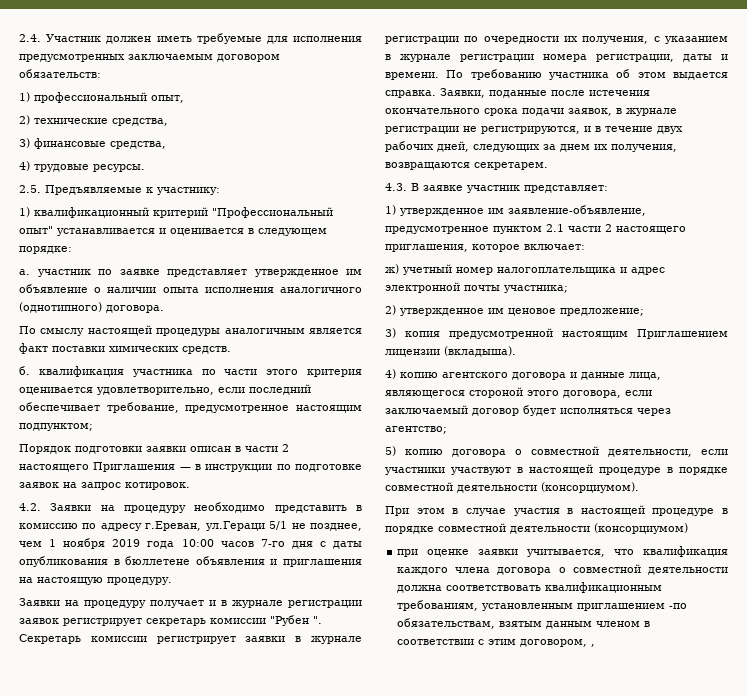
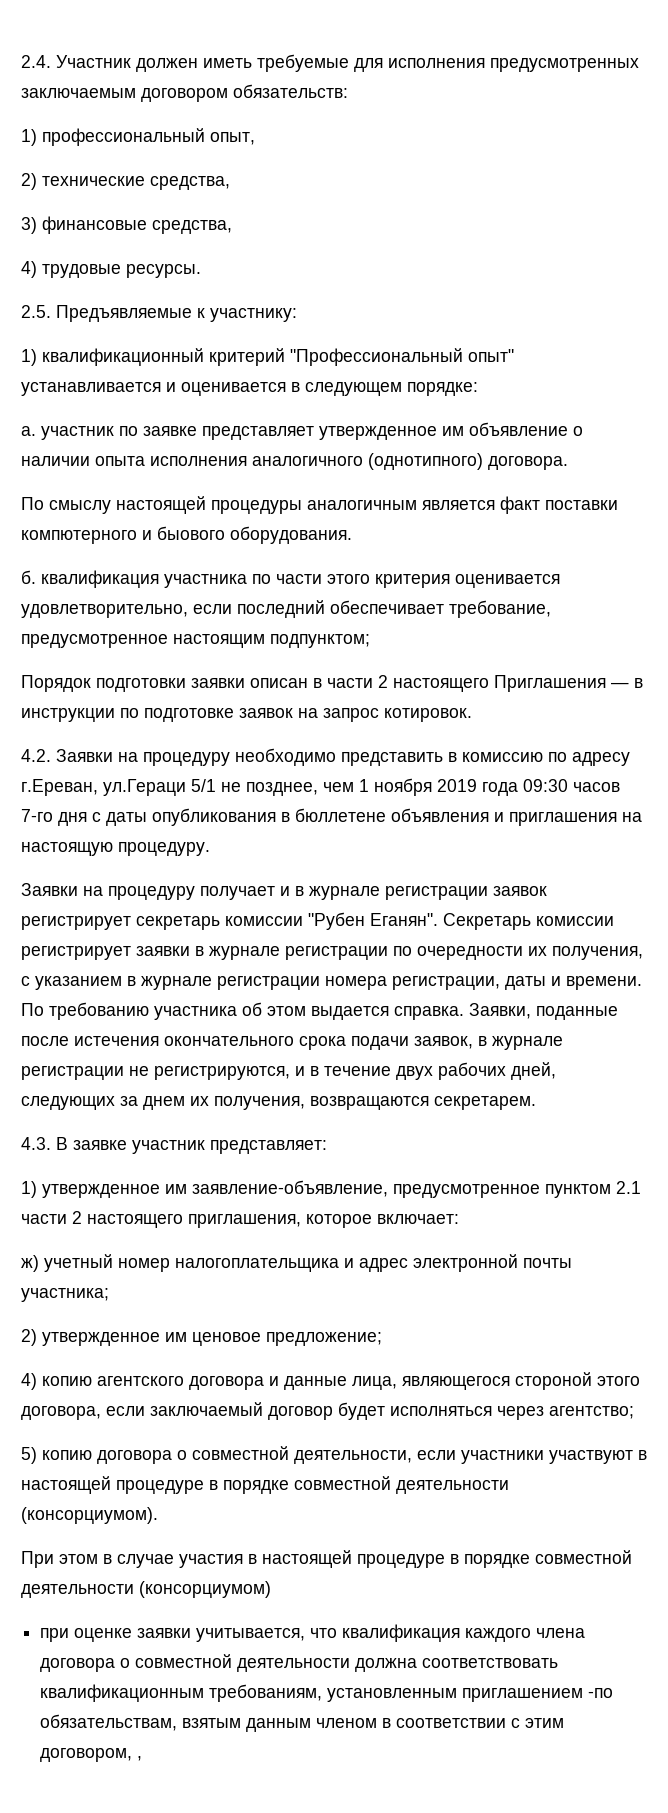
[109,346,231,354] химических средств. -> [21,526,352,544] компютерного и быового оборудования.
[181,539,214,547] 10:00 -> [523,779,568,792] 09:30
[313,616,322,624] ". -> [370,913,438,926] Еганян".
[385,328,728,339] [385,346,516,357] // 3) копия предусмотренной настоящим Приглашением лицензии (вкладыша). -> (382, 1339) none

